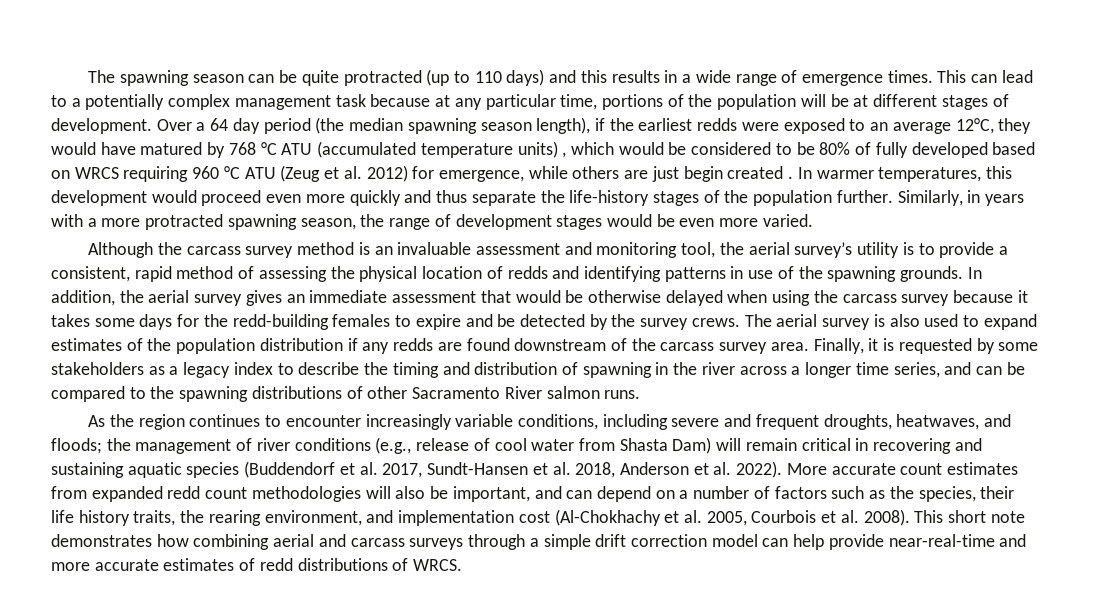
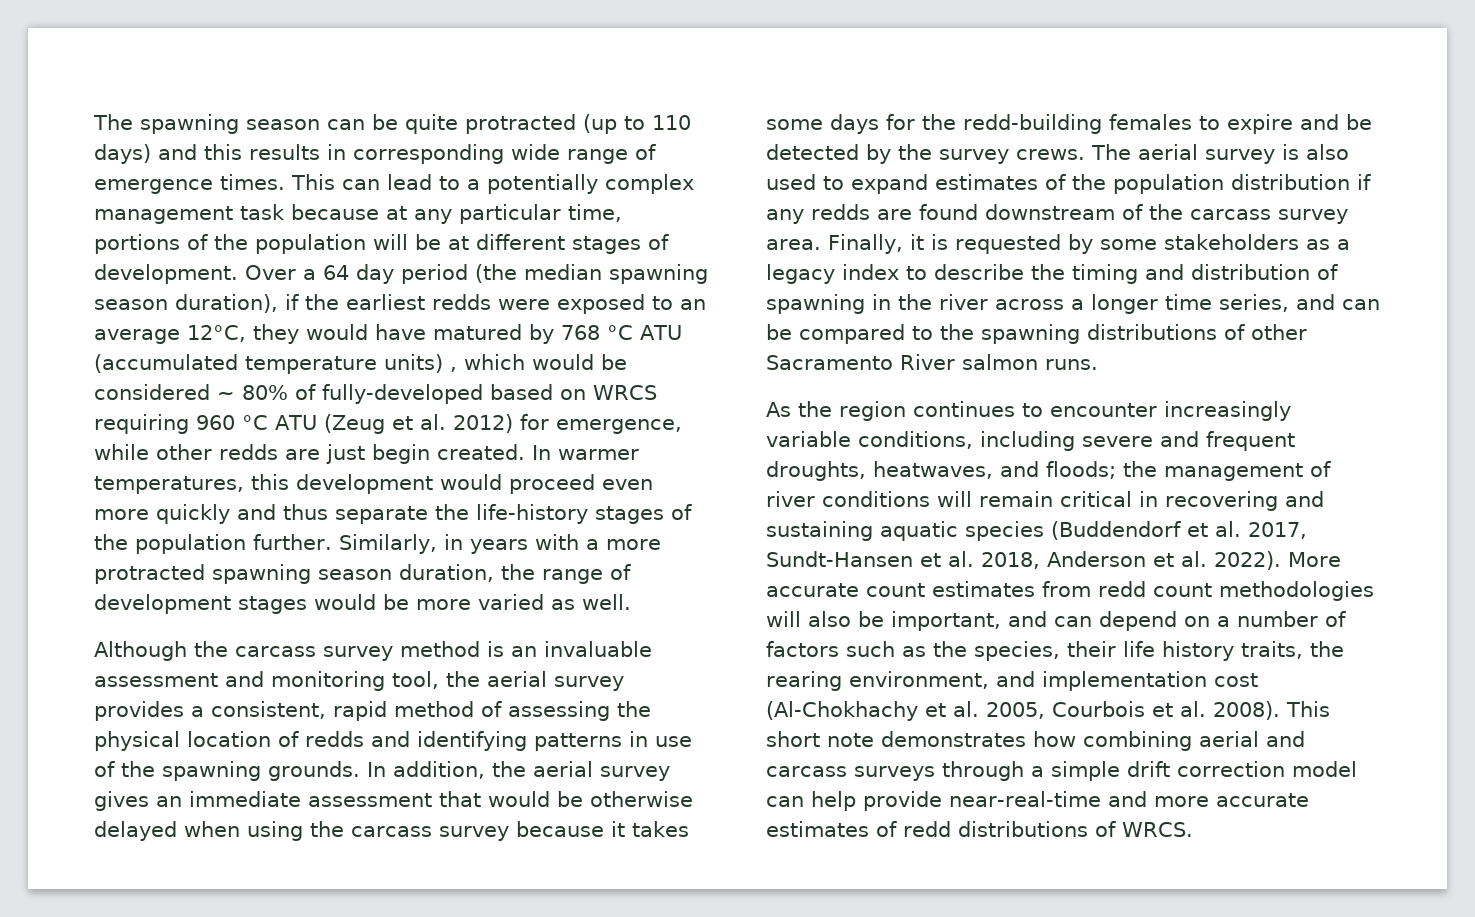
[682,74,692,83] a -> [353,144,504,164] corresponding
[536,117,591,134] length), -> [175,294,278,313] duration),
[775,142,988,158] to be 80% of fully developed -> [217,384,483,404] ~ 80% of fully-developed
[572,166,620,179] others -> [156,444,278,460] other redds
[727,166,794,179] created . -> [437,444,525,460] created.
[300,218,356,230] season, -> [318,564,494,582] season duration,
[679,214,813,227] even more varied. -> [416,594,631,610] more varied as well.
[794,242,995,258] survey’s utility is to provide -> [554,676,624,691] [94,701,184,721] survey provides
[375,437,712,454] (e.g., release of cool water from Shasta Dam) -> (930, 499) none
[91,486,163,502] expanded -> (1091, 589) none

